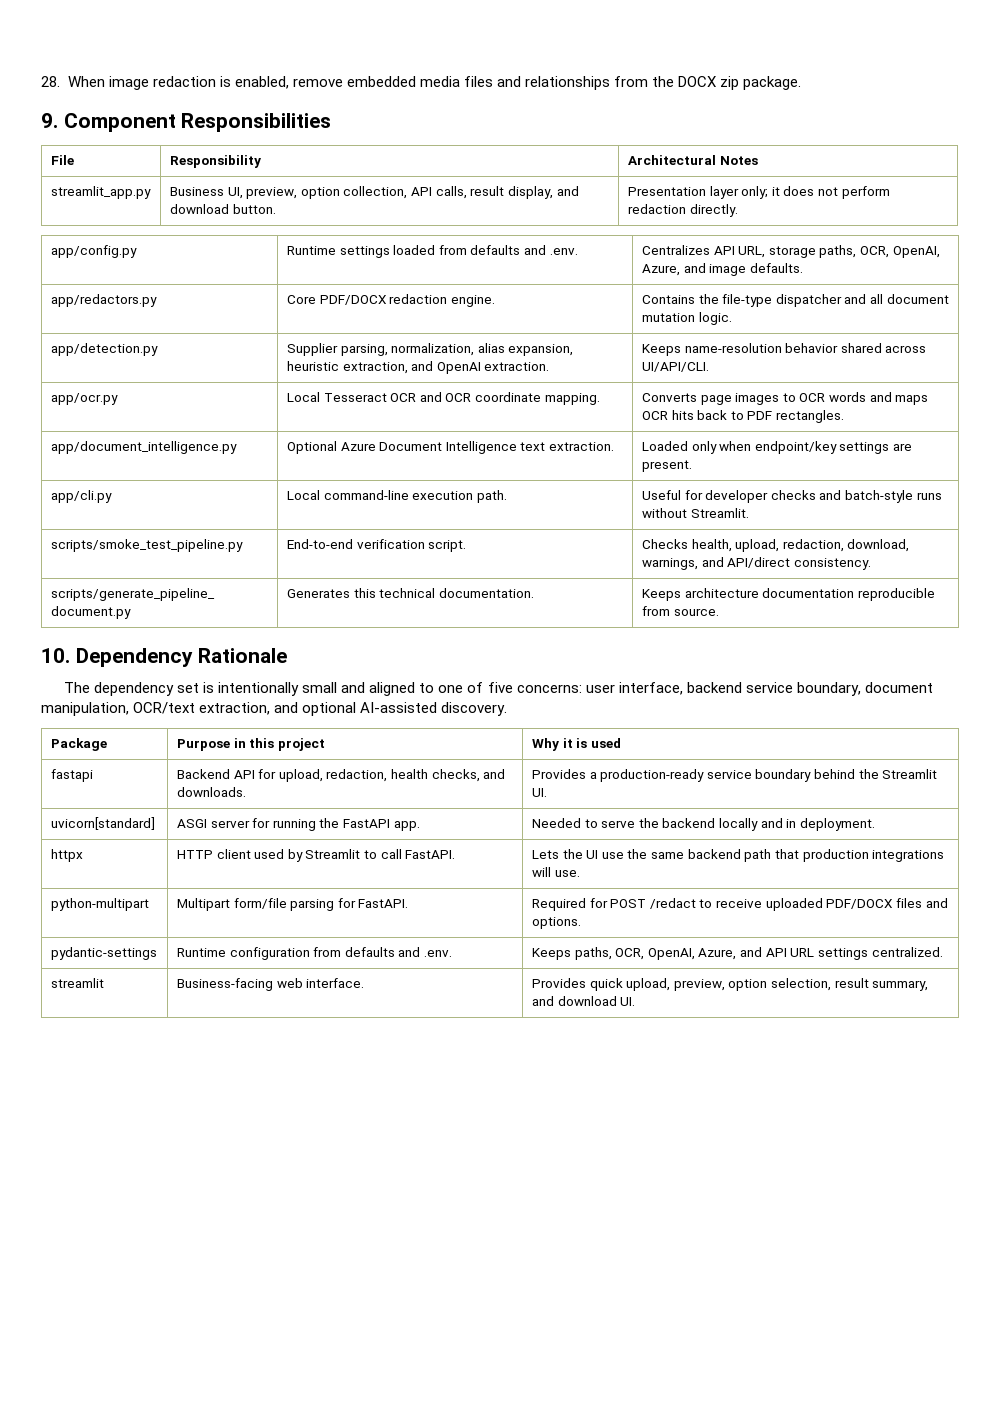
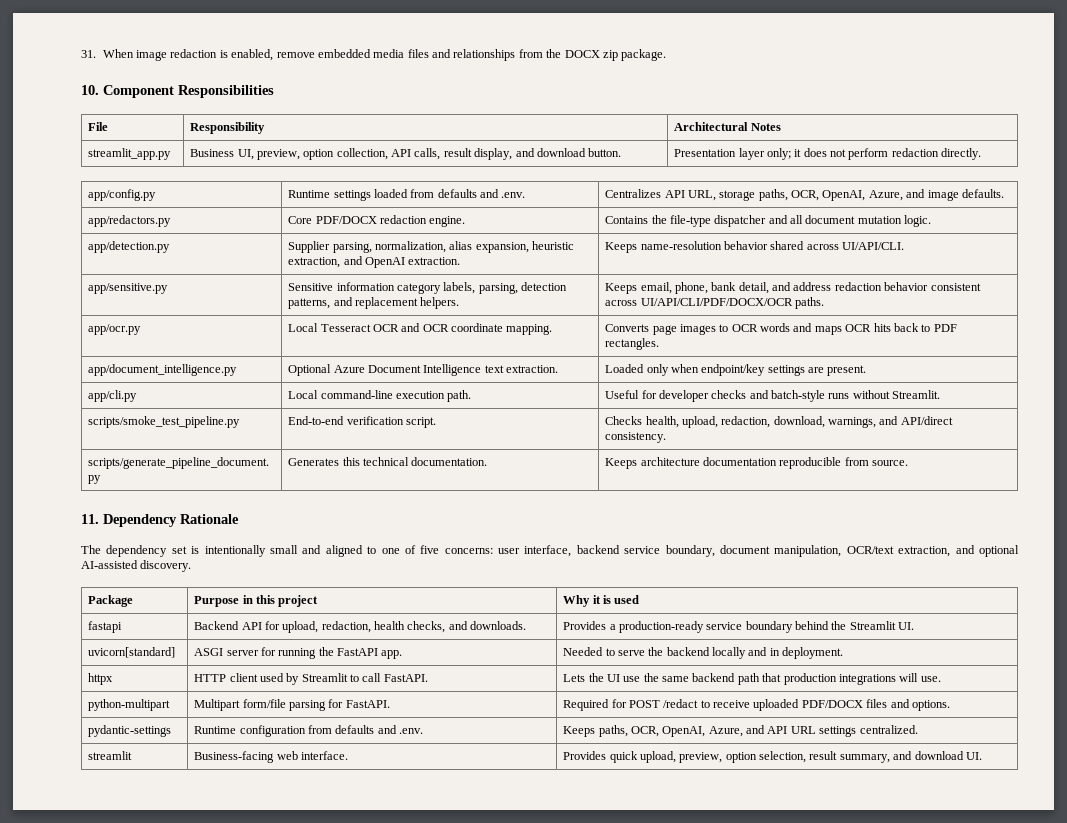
[41,76,60,87] 28. -> [81,50,96,58] 31.
[41,113,58,128] 9. -> [81,85,99,95] 10.
(709, 367) none -> [88,283,169,294] [288,282,568,294] [288,297,460,309] [605,282,981,294] [605,297,824,309] // app/sensitive.py | Sensitive information category labels, parsing, detection patterns, and replacement helpers. | Keeps email, phone, bank detail, and address redaction behavior consistent across UI/API/CLI/PDF/DOCX/OCR paths.
[41,648,70,663] 10. -> [81,514,99,524] 11.

